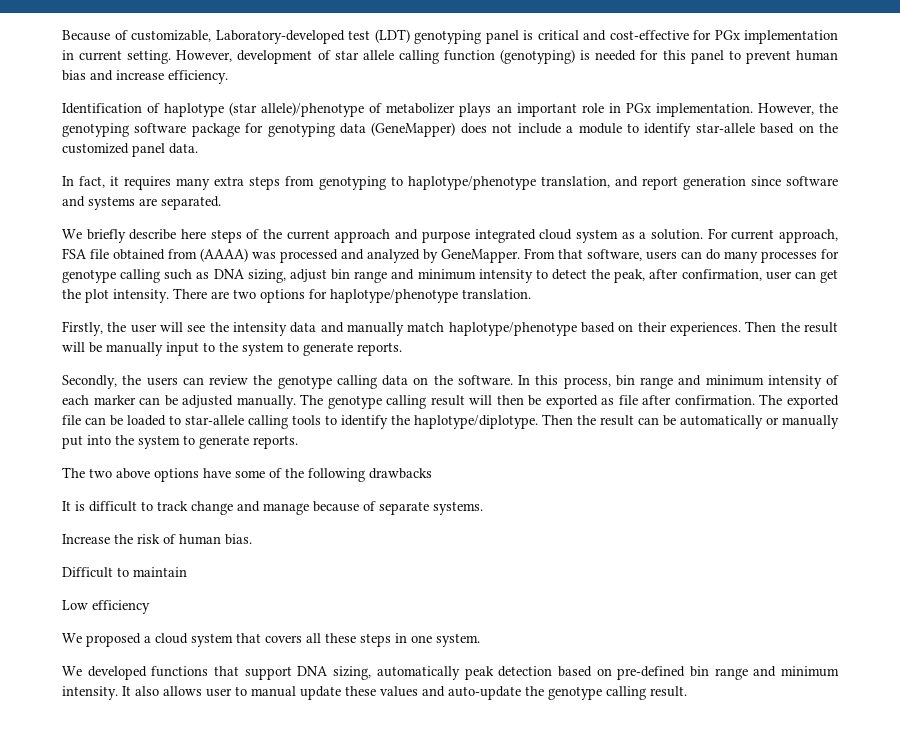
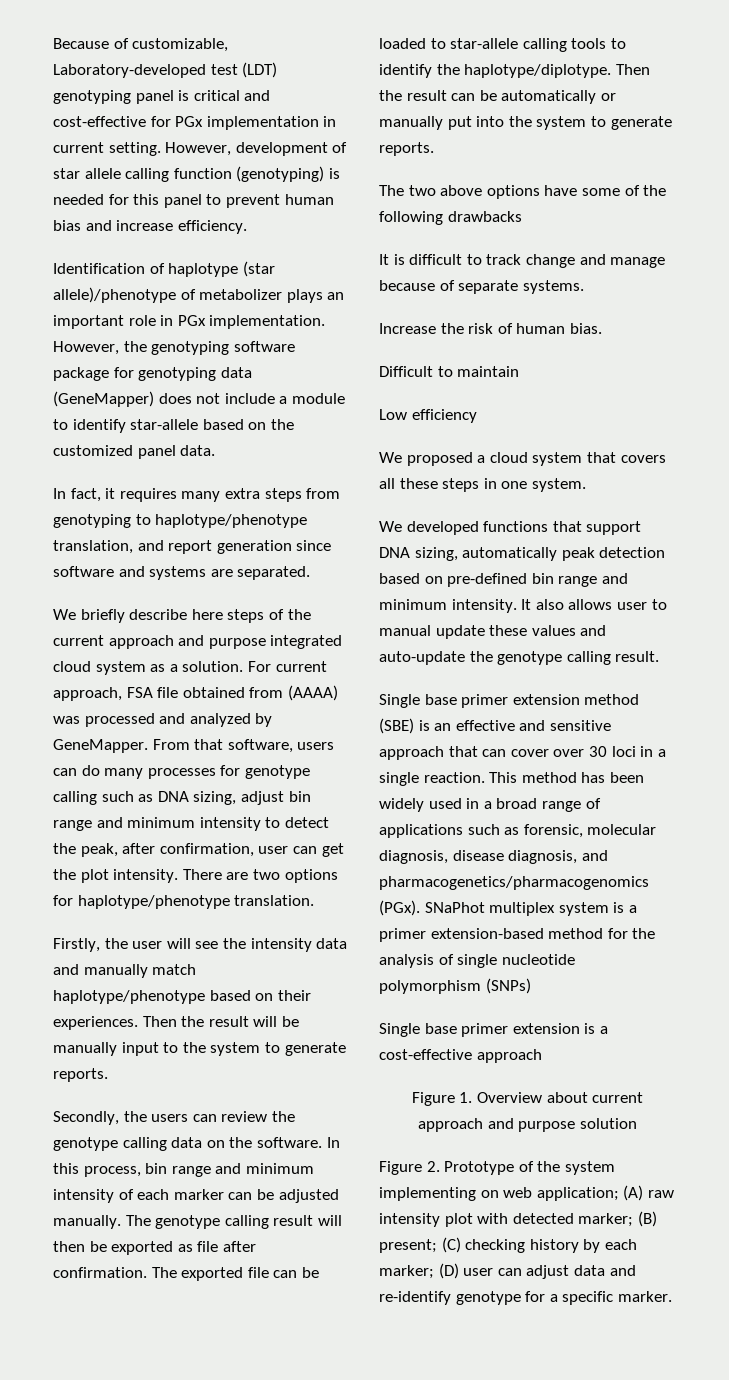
(687, 691) none -> [379,694,640,708] [379,718,611,734] [379,746,666,760] [379,772,644,786] [379,798,601,812] [379,824,657,838] [379,850,608,864] [379,876,649,890] [379,900,637,916] [379,928,656,942] [379,954,575,968] [379,978,531,994] [379,1023,608,1037] [379,1049,542,1063] [411,1092,644,1106] [418,1118,637,1132] [379,1161,615,1175] [379,1185,674,1201] [379,1211,657,1227] [379,1237,637,1253] [379,1263,636,1279] [379,1291,672,1305] // Single base primer extension method (SBE) is an effective and sensitive approach that can cover over 30 loci in a single reaction. This method has been widely used in a broad range of applications such as forensic, molecular diagnosis, disease diagnosis, and pharmacogenetics/pharmacogenomics (PGx). SNaPhot multiplex system is a primer extension-based method for the analysis of single nucleotide polymorphism (SNPs) // Single base primer extension is a cost-effective approach // Figure 1. Overview about current approach and purpose solution // Figure 2. Prototype of the system implementing on web application; (A) raw intensity plot with detected marker; (B) present; (C) checking history by each marker; (D) user can adjust data and re-identify genotype for a specific marker.

